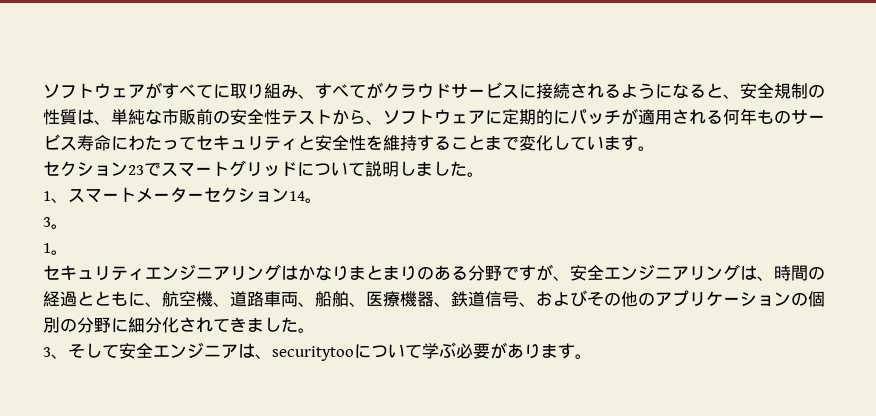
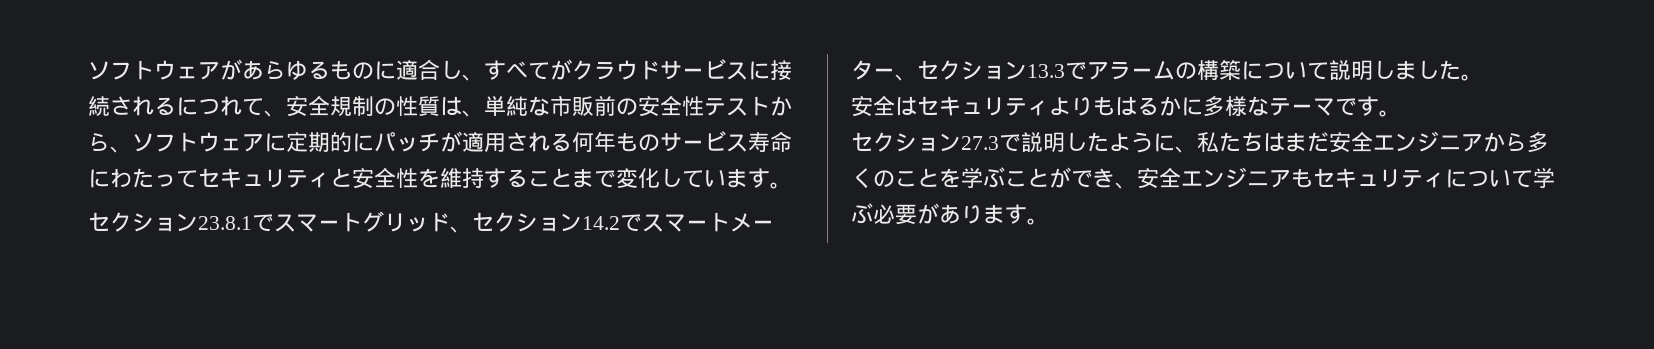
[162,83,298,99] すべてに取り組み -> [242,59,462,80] あらゆるものに適合し
[621,83,723,99] ようになると -> [176,96,264,116] につれて
[128,165,144,175] 23 -> [198,216,252,230] 23.8.1
(297, 168) none -> [450,212,774,233] [851,60,1241,81] 、セクション14.2でスマートメーター、セクション13.3でアラームの構築
[43,187,322,203] [43,217,68,229] [43,243,68,255] [43,264,825,281] [43,290,825,307] [43,317,315,333] [43,342,354,361] 1、スマートメーターセクション14。 // 3。 // 1。 // セキュリティエンジニアリングはかなりまとまりのある分野ですが、安全エンジニアリングは、時間の経過とともに、航空機、道路車両、船舶、医療機器、鉄道信号、およびその他のアプリケーションの個別の分野に細分化されてきました。 // 3、そして安全エンジニアは、securitytoo -> [851,96,1401,117] [851,131,1549,153] [851,167,1445,189] 安全はセキュリティよりもはるかに多様なテーマです。 // セクション27.3で説明したように、私たちはまだ安全エンジニアから多くのことを学ぶことができ、安全エンジニアもセキュリティ

